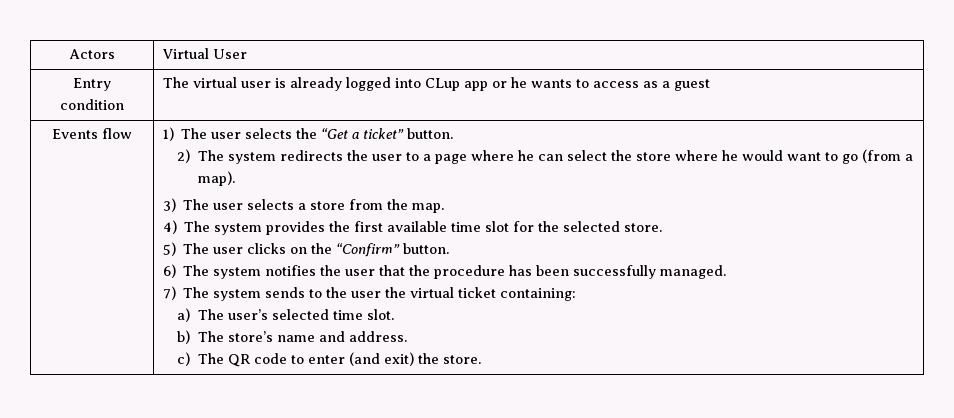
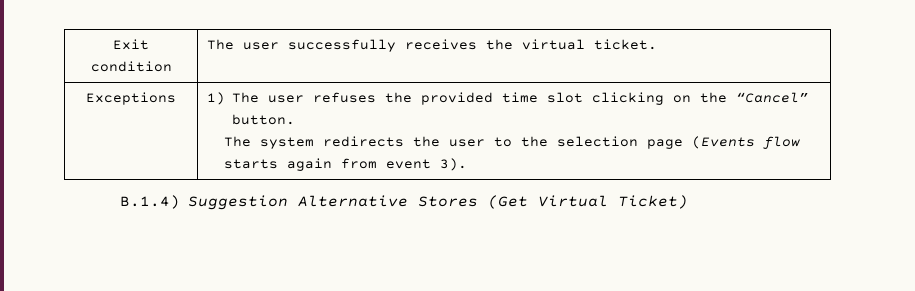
[68,49,115,59] [161,48,247,59] [73,78,111,91] [60,99,124,110] [162,77,710,91] [52,128,132,139] [162,127,453,141] [177,149,191,163] Actors | Virtual User // Entry condition | The virtual user is already logged into CLup app or he wants to access as a guest // Events flow | 1) The user selects the “Get a ticket” button. // 2) -> [113,39,149,50] [90,61,172,72] [206,39,657,52] [86,92,176,105] [206,92,809,105] [232,114,296,125] Exit condition | The user successfully receives the virtual ticket. // Exceptions | 1) The user refuses the provided time slot clicking on the “Cancel” button. //
[422,149,913,164] [197,171,235,186] [162,198,444,213] [162,220,662,235] [162,242,449,257] [162,264,726,279] [162,286,576,301] [177,308,394,322] [177,330,407,344] [177,352,481,367] a page where he can select the store where he would want to go (from a map). // 3) The user selects a store from the map. // 4) The system provides the first available time slot for the selected store. // 5) The user clicks on the “Confirm” button. // 6) The system notifies the user that the procedure has been successfully managed. // 7) The system sends to the user the virtual ticket containing: // a) The user’s selected time slot. // b) The store’s name and address. // c) The QR code to enter (and exit) the store. -> [520,136,800,149] [223,158,467,171] [119,195,688,210] the selection page (Events flow starts again from event 3). // B.1.4) Suggestion Alternative Stores (Get Virtual Ticket)

